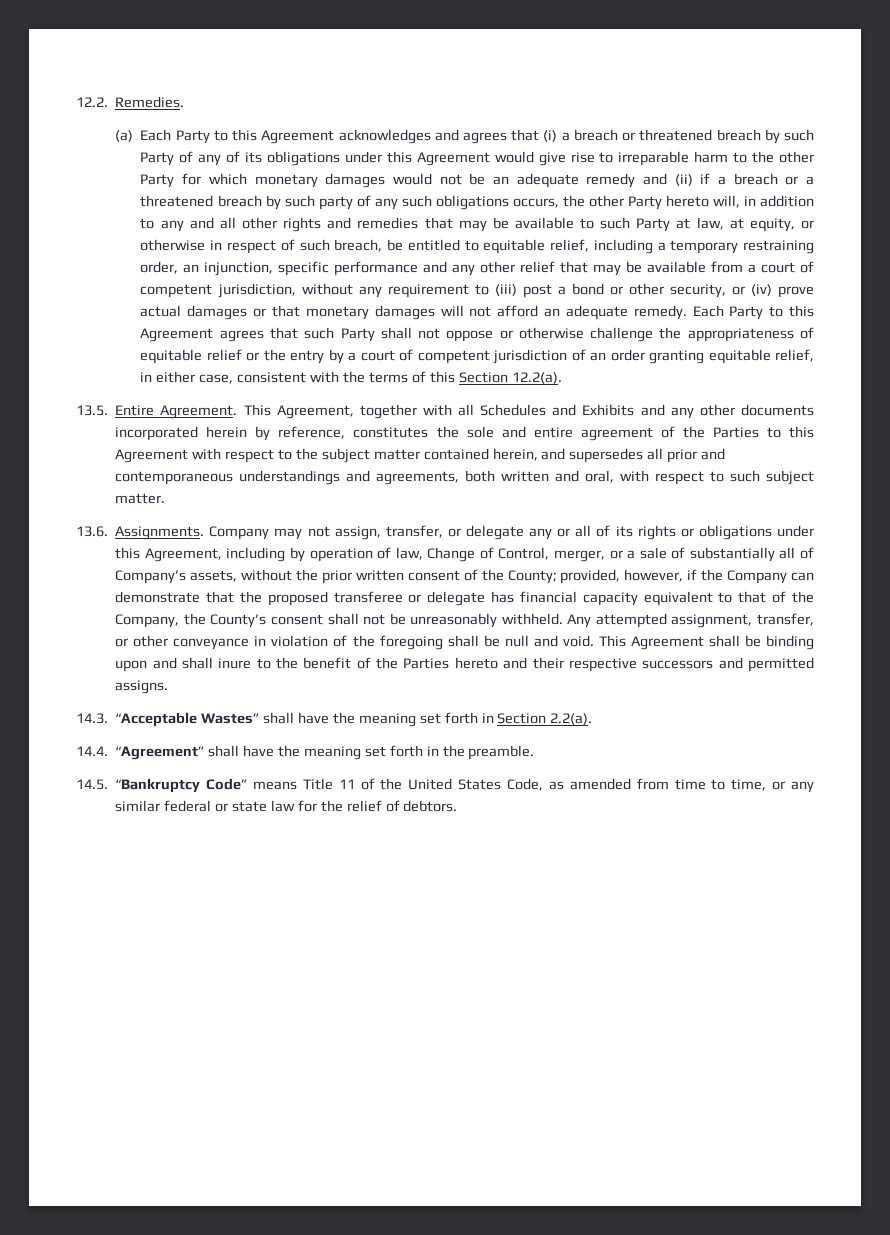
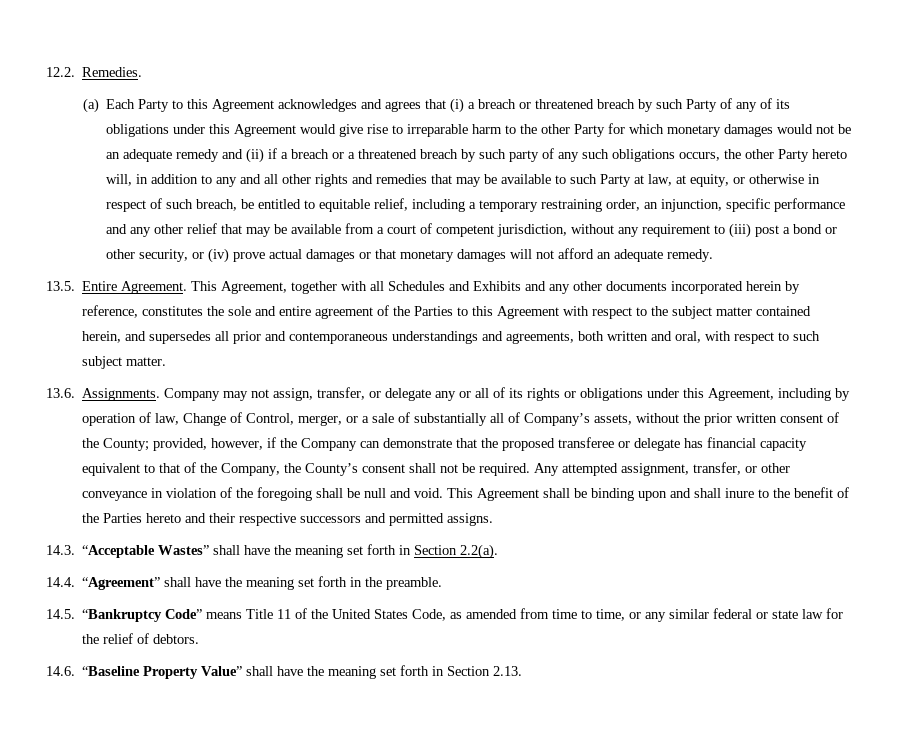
[692,305,814,320] [140,327,814,342] [140,349,815,364] [140,371,562,384] Each Party to this Agreement agrees that such Party shall not oppose or otherwise challenge the appropriateness of equitable relief or the entry by a court of competent jurisdiction of an order granting equitable relief, in either case, consistent with the terms of this Section 12.2(a). -> (713, 255) none
[410,613,563,628] unreasonably withheld. -> [479,463,531,476] required.
(458, 806) none -> [46,665,523,679] // 14.6. “Baseline Property Value” shall have the meaning set forth in Section 2.13.

